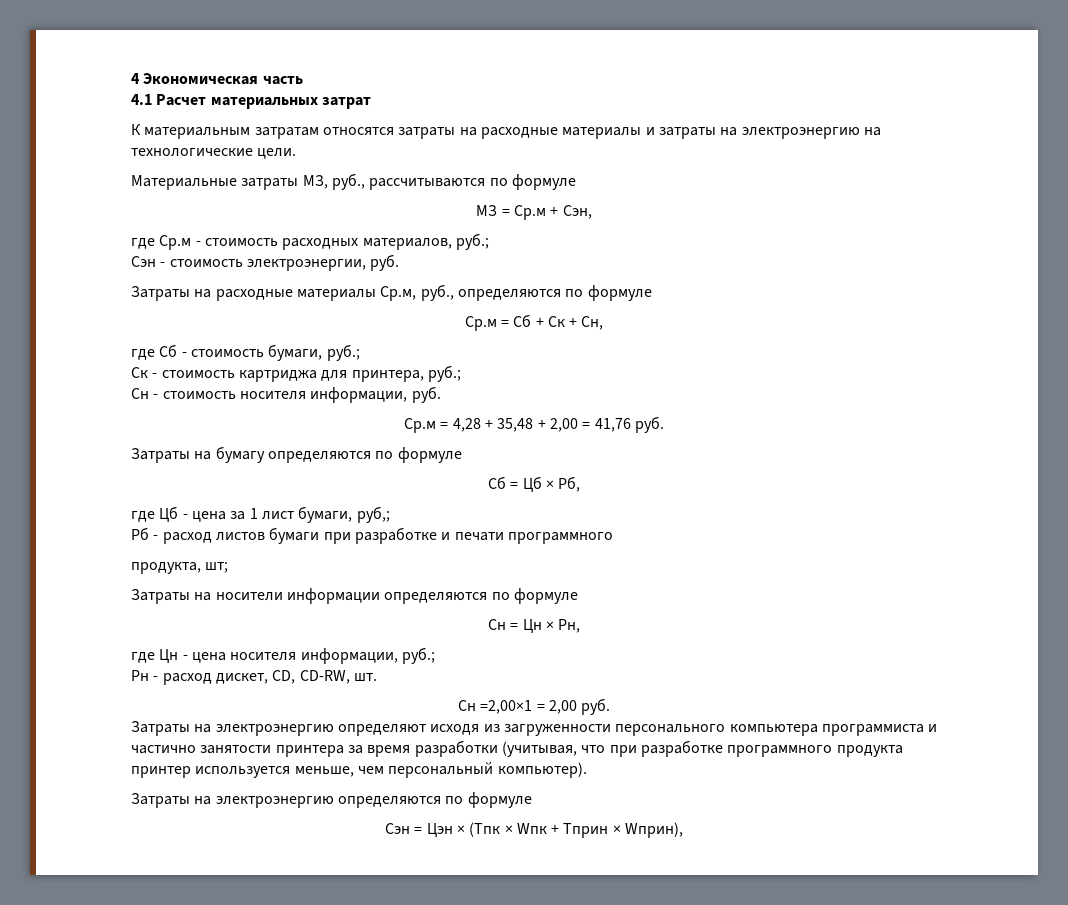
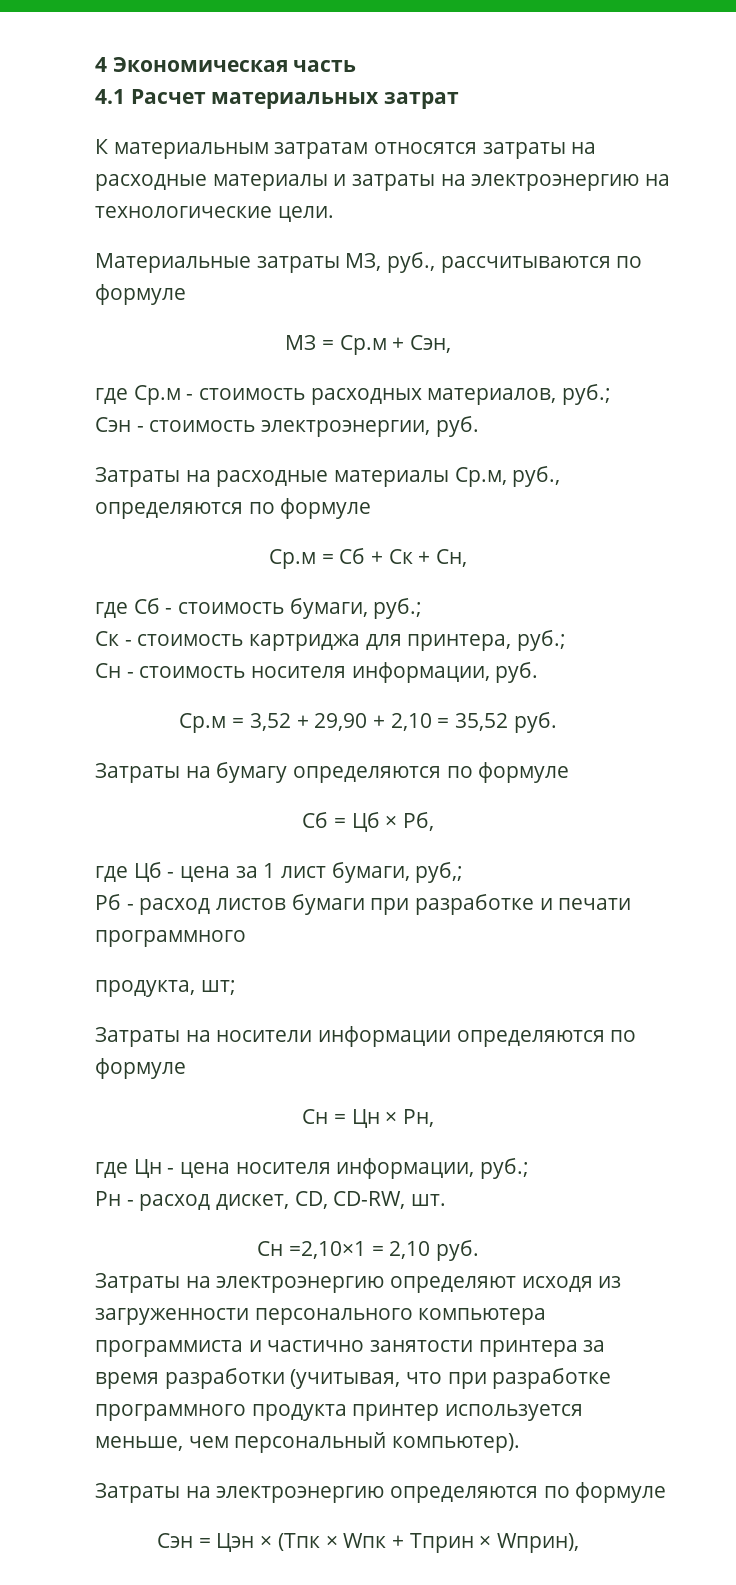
[452,418,631,432] 4,28 + 35,48 + 2,00 = 41,76 -> [249,713,508,731] 3,52 + 29,90 + 2,10 = 35,52
[480,700,577,714] =2,00×1 = 2,00 -> [288,1241,431,1259] =2,10×1 = 2,10

